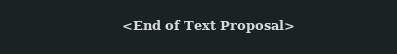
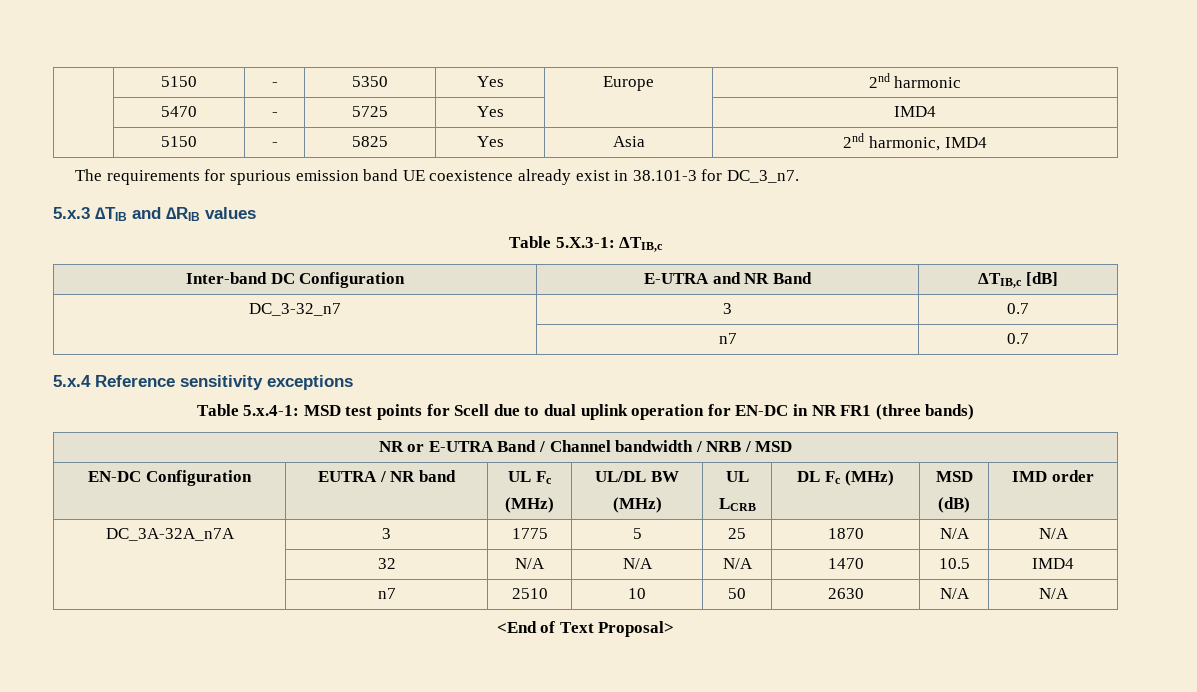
(121, 25) none -> [161,76,197,87] [271,82,278,87] [352,76,389,87] [476,76,504,87] [603,76,654,91] [868,73,962,88] [161,106,197,117] [271,112,278,117] [352,106,389,117] [476,106,504,117] [894,106,936,117] [161,136,197,147] [271,142,278,147] [352,136,389,147] [476,136,504,147] [612,136,645,147] [843,133,987,151] [75,169,799,185] [53,207,256,221] [508,236,664,252] [185,272,406,288] [644,272,812,284] [978,272,1058,288] [249,303,341,316] [723,303,732,314] [1007,303,1029,314] [718,333,737,344] [1007,333,1029,344] [53,375,353,390] [196,404,975,420] [378,440,793,452] [88,470,252,486] [318,470,456,482] [508,471,552,484] [505,497,554,513] [595,471,679,482] [612,497,662,513] [725,471,749,482] [718,498,756,511] [797,470,894,486] [935,471,973,482] [938,497,970,513] [1012,470,1094,482] [105,528,235,541] [382,528,392,539] [511,528,548,539] [632,528,642,539] [728,528,746,539] [827,528,864,539] [939,528,970,539] [1038,528,1069,539] [377,558,396,569] [515,558,545,569] [622,558,653,569] [722,558,753,569] [827,558,864,569] [938,558,970,569] [1032,558,1074,569] [377,588,396,599] [511,588,548,599] [628,588,646,599] [728,588,746,599] [827,588,864,599] [939,588,970,599] [1038,588,1069,599] | 5150 | - | 5350 | Yes | Europe | 2nd harmonic // | 5470 | - | 5725 | Yes | | IMD4 // | 5150 | - | 5825 | Yes | Asia | 2nd harmonic, IMD4 // The requirements for spurious emission band UE coexistence already exist in 38.101-3 for DC_3_n7. // 5.x.3 ∆TIB and ∆RIB values // Table 5.X.3-1: ΔTIB,c // Inter-band DC Configuration | E-UTRA and NR Band | ΔTIB,c [dB] // DC_3-32_n7 | 3 | 0.7 // | n7 | 0.7 // 5.x.4 Reference sensitivity exceptions // Table 5.x.4-1: MSD test points for Scell due to dual uplink operation for EN-DC in NR FR1 (three bands) // NR or E-UTRA Band / Channel bandwidth / NRB / MSD // EN-DC Configuration | EUTRA / NR band | UL Fc // (MHz) | UL/DL BW // (MHz) | UL // LCRB | DL Fc (MHz) | MSD // (dB) | IMD order // DC_3A-32A_n7A | 3 | 1775 | 5 | 25 | 1870 | N/A | N/A // | 32 | N/A | N/A | N/A | 1470 | 10.5 | IMD4 // | n7 | 2510 | 10 | 50 | 2630 | N/A | N/A //

